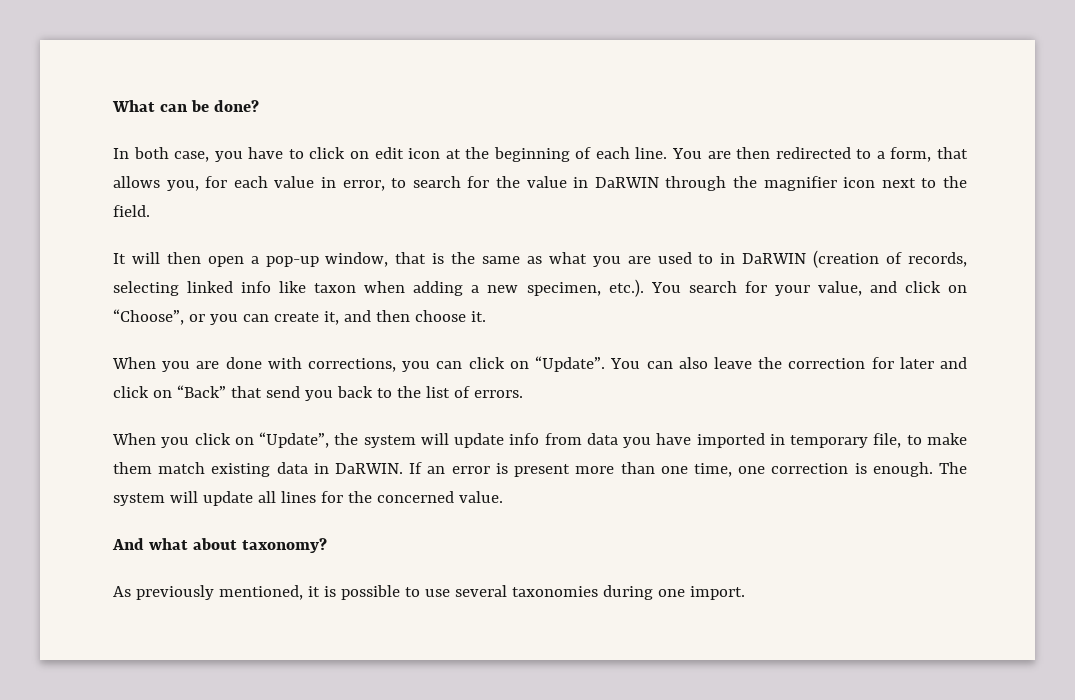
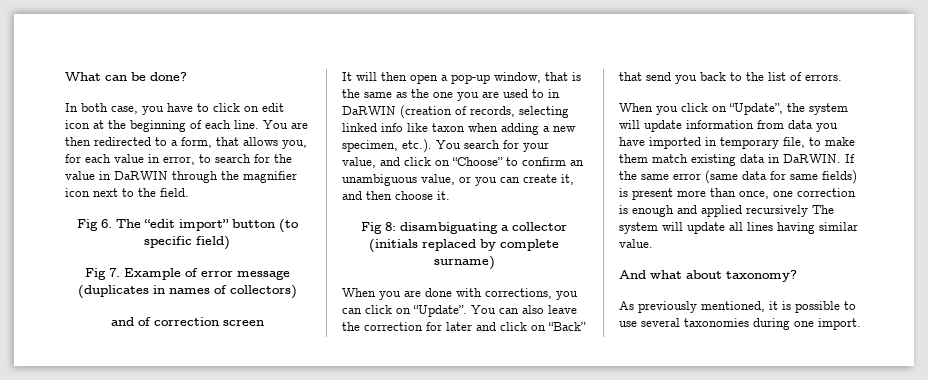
(150, 211) none -> [76,219,299,232] [144,236,230,250] [84,268,290,280] [77,285,297,299] [110,317,264,326] // Fig 6. The “edit import” button (to specific field) // Fig 7. Example of error message (duplicates in names of collectors) // and of correction screen
[548,252,587,264] what -> [411,89,453,98] the one
[113,309,184,325] “Choose”, -> [452,157,584,166] [342,174,455,186] “Choose” to confirm an unambiguous value,
(486, 316) none -> [361,222,567,234] [369,239,559,252] [433,256,495,270] // Fig 8: disambiguating a collector (initials replaced by complete surname)
[509,433,540,445] info -> [686,120,754,129] information
[427,466,490,474] an error -> [619,170,857,184] the same error (same data for same fields)
[660,463,732,477] one time, -> [739,191,769,199] once,
[872,462,933,477] enough. -> [632,205,808,217] enough and applied recursively
[320,491,454,503] for the concerned -> [777,222,858,234] having similar

